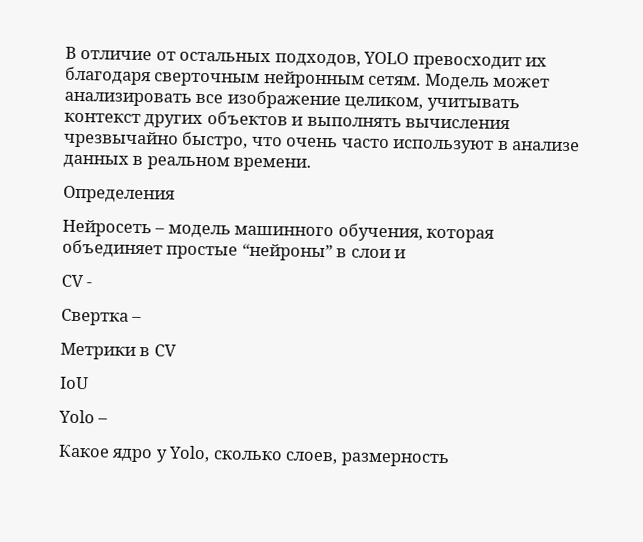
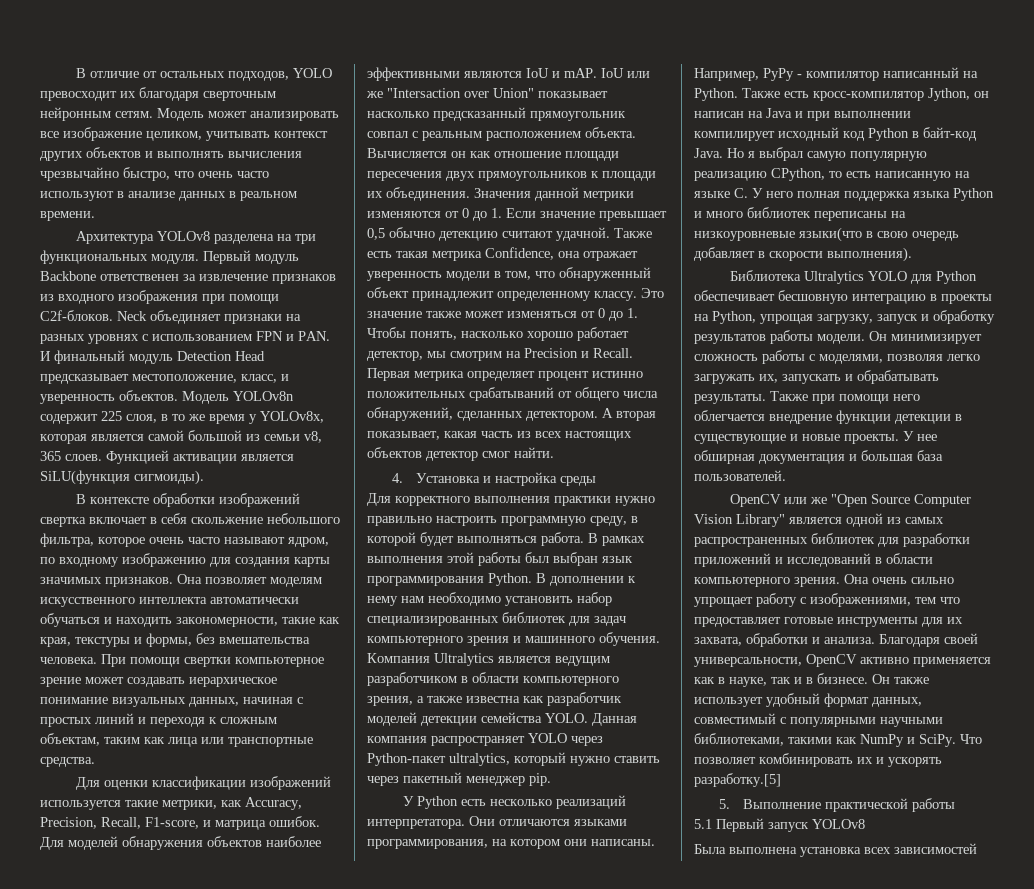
[63,185,175,204] [62,219,495,243] [62,239,407,262] [61,274,93,288] [61,308,143,326] [60,342,177,360] [60,376,89,390] [58,409,109,424] [58,444,450,468] Определения // Нейросеть – модель машинного обучения, которая объединяет простые “нейроны” в слои и // CV - // Свертка – // Метрики в CV // IoU // Yolo – // Какое ядро у Yolo, сколько слоев, размерность -> [76,231,317,244] [40,250,299,264] [40,271,336,284] [40,290,279,304] [40,310,301,324] [40,331,330,344] [40,350,265,364] [40,374,289,384] [40,390,294,404] [40,411,324,424] [40,430,322,444] [40,450,294,464] [40,470,204,485] [76,493,301,507] [40,513,340,527] [40,533,329,547] [40,553,330,567] [40,574,322,587] [40,597,299,607] [40,613,340,627] [40,633,310,647] [40,654,324,667] [40,677,277,687] [40,697,303,707] [40,713,277,727] [40,733,313,747] [40,757,95,767] [76,776,332,790] [40,797,302,810] [40,816,320,830] [40,836,321,850] [367,67,650,81] [366,88,608,98] [367,107,626,121] [367,127,636,141] [367,148,619,161] [367,171,656,181] [367,187,634,201] [367,208,667,221] [367,227,652,241] [367,247,638,261] [367,267,651,281] [367,287,664,301] [367,308,638,321] [367,327,629,341] [367,348,633,361] [367,368,643,381] [367,387,658,401] [367,407,656,421] [367,431,632,441] [367,447,554,461] [391,472,597,486] [367,493,655,506] [367,516,638,526] [367,532,645,546] [367,552,633,566] [367,573,636,586] [367,592,612,606] [367,612,626,626] [367,632,660,646] [367,653,610,666] [367,672,619,686] [367,692,622,706] [367,712,637,726] [367,733,603,746] [367,752,660,766] [367,772,551,786] [403,795,627,809] [367,816,627,829] [367,839,655,849] [694,67,978,81] [694,88,989,101] [694,108,911,121] [694,127,977,141] [694,147,927,161] [694,168,970,181] [694,188,994,201] [694,207,906,221] [694,227,959,242] [694,247,912,262] [730,270,978,284] [694,290,992,304] [694,310,995,324] [694,330,982,344] [694,350,980,364] [694,370,939,384] [694,391,920,404] [694,410,962,424] [694,431,937,444] [694,450,943,464] [694,470,786,481] [730,494,972,507] [694,513,944,527] [694,533,970,547] [694,553,933,567] [694,574,954,587] [694,593,960,607] [694,617,963,627] [694,633,978,647] [694,654,991,667] [694,673,929,687] [694,693,922,707] [694,713,943,727] [694,733,982,747] [694,753,942,767] [694,773,781,787] [718,798,956,812] [694,818,865,832] [694,843,977,857] Архитектура YOLOv8 разделена на три функциональных модуля. Первый модуль Backbone ответственен за извлечение признаков из входного изображения при помощи C2f-блоков. Neck объединяет признаки на разных уровнях с использованием FPN и PAN. И финальный модуль Detection Head предсказывает местоположение, класс, и уверенность объектов. Модель YOLOv8n содержит 225 слоя, в то же время у YOLOv8x, которая является самой большой из семьи v8, 365 слоев. Функцией активации является SiLU(функция сигмоиды). // В контексте обработки изображений свертка включает в себя скольжение небольшого фильтра, которое очень часто называют ядром, по входному изображению для создания карты значимых признаков. Она позволяет моделям искусственного интеллекта автоматически обучаться и находить закономерности, такие как края, текстуры и формы, без вмешательства человека. При помощи свертки компьютерное зрение может создавать иерархическое понимание визуальных данных, начиная с простых линий и переходя к сложным объектам, таким как лица или транспортные средства. // Для оценки классификации изображений используется такие метрики, как Accuracy, Precision, Recall, F1-score, и матрица ошибок. Для моделей обнаружения объектов наиболее эффективными являются IoU и mAP. IoU или же "Intersaction over Union" показывает насколько предсказанный прямоугольник совпал с реальным расположением объекта. Вычисляется он как отношение площади пересечения двух прямоугольников к площади их объединения. Значения данной метрики изменяются от 0 до 1. Если значение превышает 0,5 обычно детекцию считают удачной. Также есть такая метрика Confidence, она отражает уверенность модели в том, что обнаруженный объект принадлежит определенному классу. Это значение также может изменяться от 0 до 1. Чтобы понять, насколько хорошо работает детектор, мы смотрим на Precision и Recall. Первая метрика определяет процент истинно положительных срабатываний от общего числа обнаружений, сделанных детектором. А вторая показывает, какая часть из всех настоящих объектов детектор смог найти. // 4. Установка и настройка среды // Для корректного выполнения практики нужно правильно настроить программную среду, в которой будет выполняться работа. В рамках выполнения этой работы был выбран язык программирования Python. В дополнении к нему нам необходимо установить набор специализированных библиотек для задач компьютерного зрения и машинного обучения. Компания Ultralytics является ведущим разработчиком в области компьютерного зрения, а также известна как разработчик моделей детекции семейства YOLO. Данная компания распространяет YOLO через Python-пакет ultralytics, который нужно ставить через пакетный менеджер pip. // У Python есть несколько реализаций интерпретатора. Они отличаются языками программирования, на котором они написаны. Например, PyPy - компилятор написанный на Python. Также есть кросс-компилятор Jython, он написан на Java и при выполнении компилирует исходный код Python в байт-код Java. Но я выбрал самую популярную реализацию CPython, то есть написанную на языке C. У него полная поддержка языка Python и много библиотек переписаны на низкоуровневые языки(что в свою очередь добавляет в скорости выполнения). // Библиотека Ultralytics YOLO для Python обеспечивает бесшовную интеграцию в проекты на Python, упрощая загрузку, запуск и обработку результатов работы модели. Он минимизирует сложность работы с моделями, позволяя легко загружать их, запускать и обрабатывать результаты. Также при помощи него облегчается внедрение функции детекции в существующие и новые проекты. У нее обширная документация и большая база пользователей. // OpenCV или же "Open Source Computer Vision Library" является одной из самых распространенных библиотек для разработки приложений и исследований в области компьютерного зрения. Она очень сильно упрощает работу с изображениями, тем что предоставляет готовые инструменты для их захвата, обработки и анализа. Благодаря своей универсальности, OpenCV активно применяется как в науке, так и в бизнесе. Он также использует удобный формат данных, совместимый с популярными научными библиотеками, такими как NumPy и SciPy. Что позволяет комбинировать их и ускорять разработку.[5] // 5. Выполнение практической работы // 5.1 Первый запуск YOLOv8 // Была выполнена установка всех зависимостей

